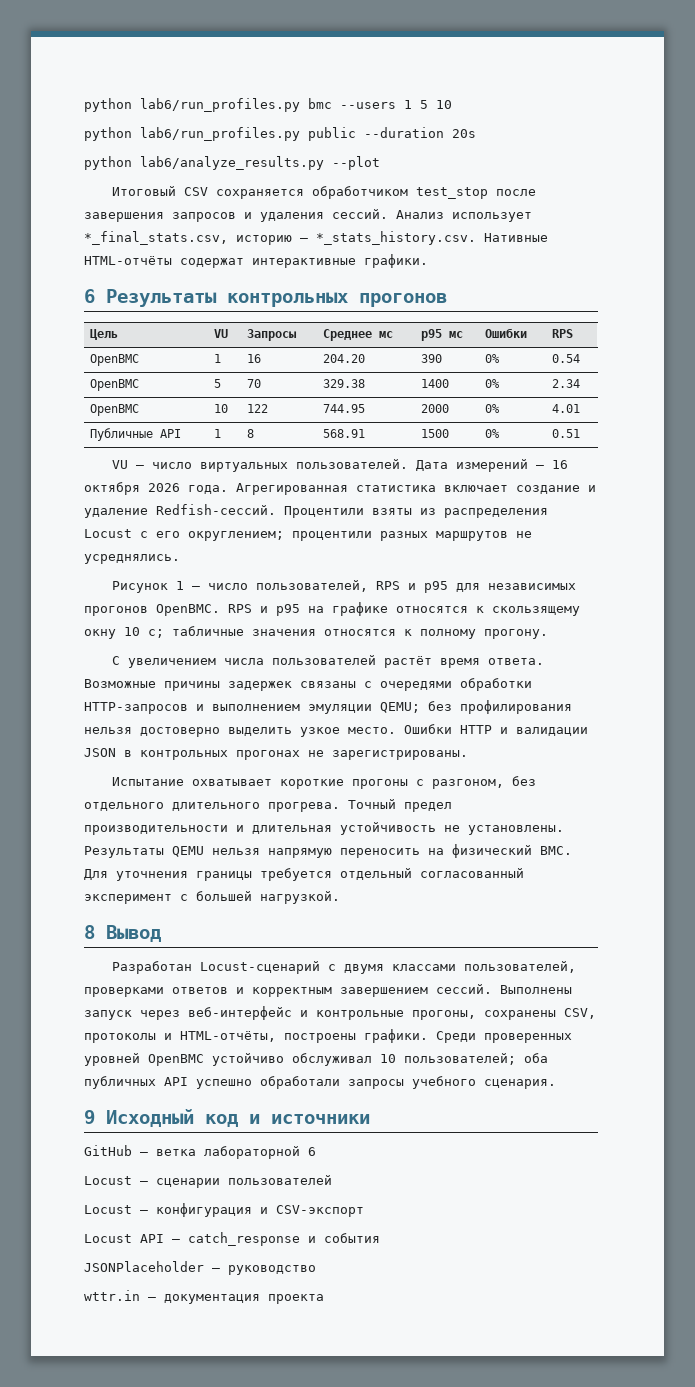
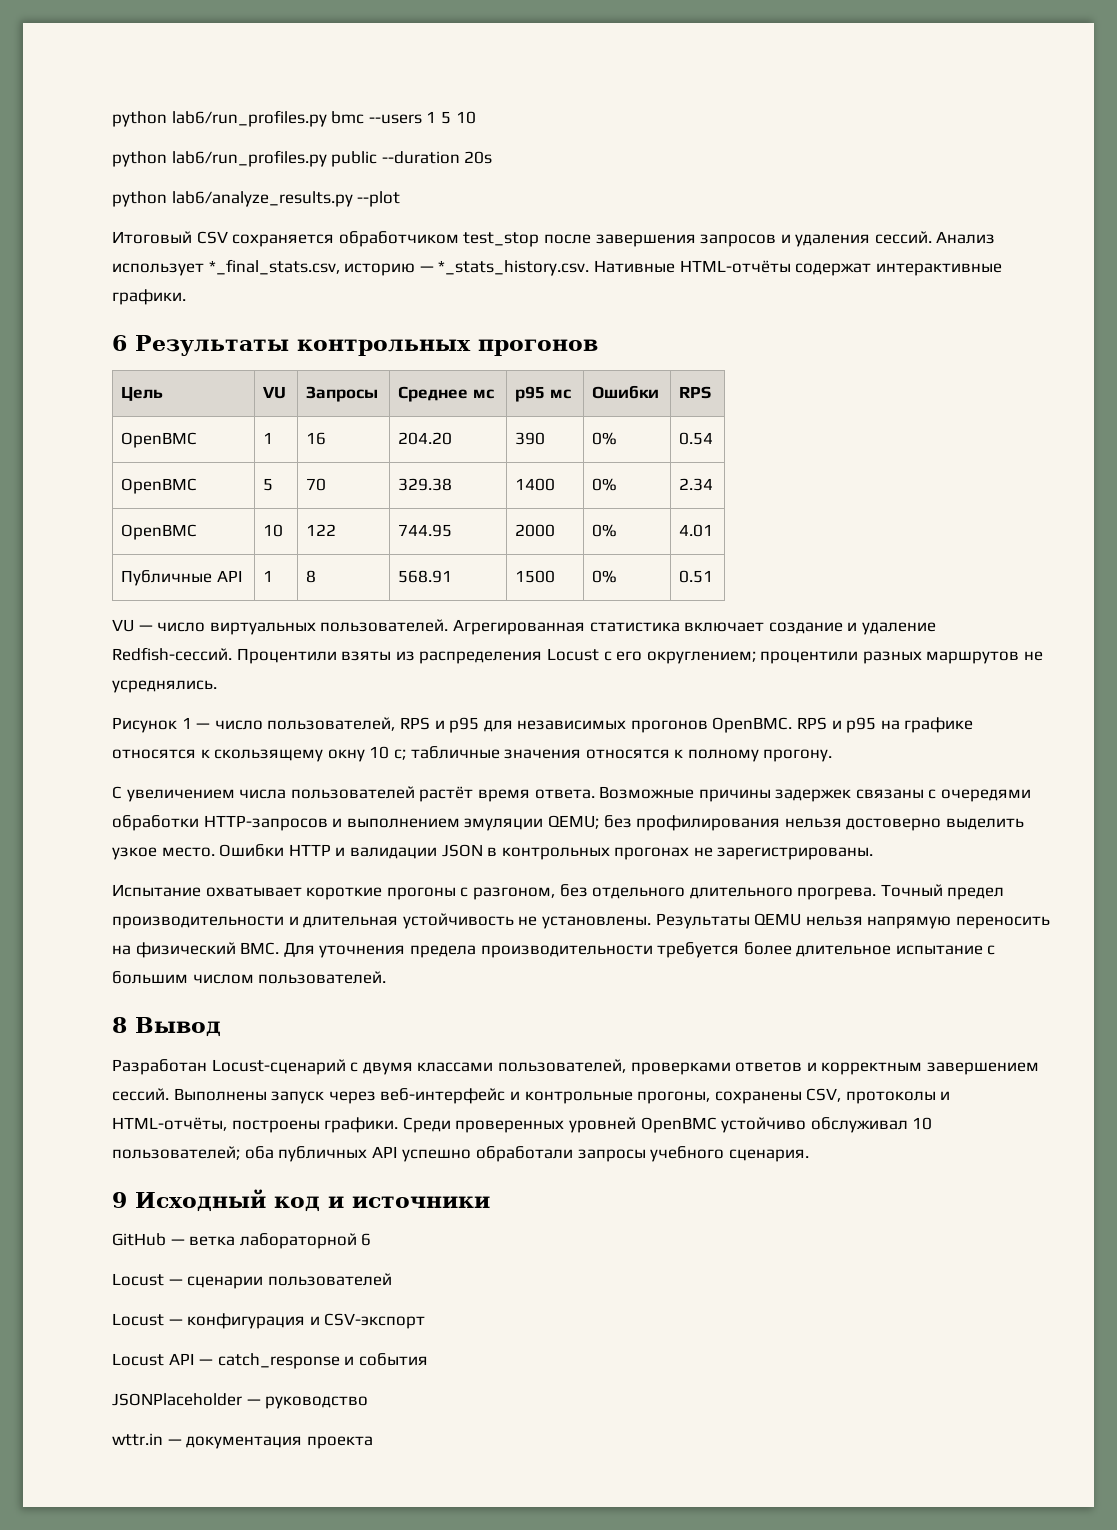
[415,459,568,472] [84,482,228,495] Дата измерений — 16 октября 2026 года. -> (449, 625) none
[196,868,524,881] [84,891,340,904] границы требуется отдельный согласованный эксперимент с большей нагрузкой. -> [409,942,996,958] [112,971,387,984] предела производительности требуется более длительное испытание с большим числом пользователей.

